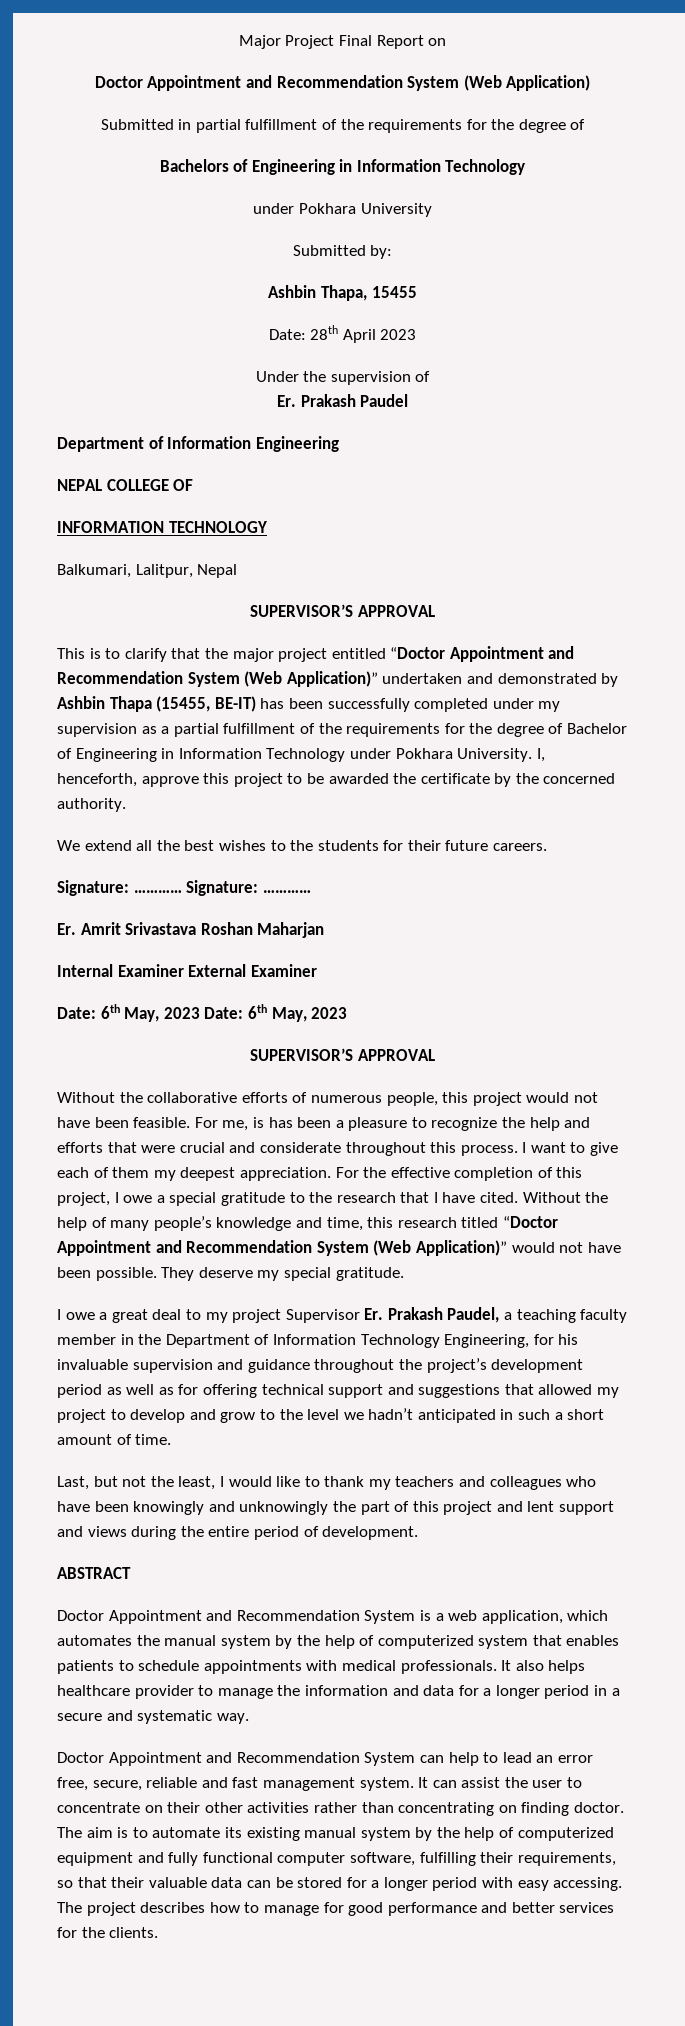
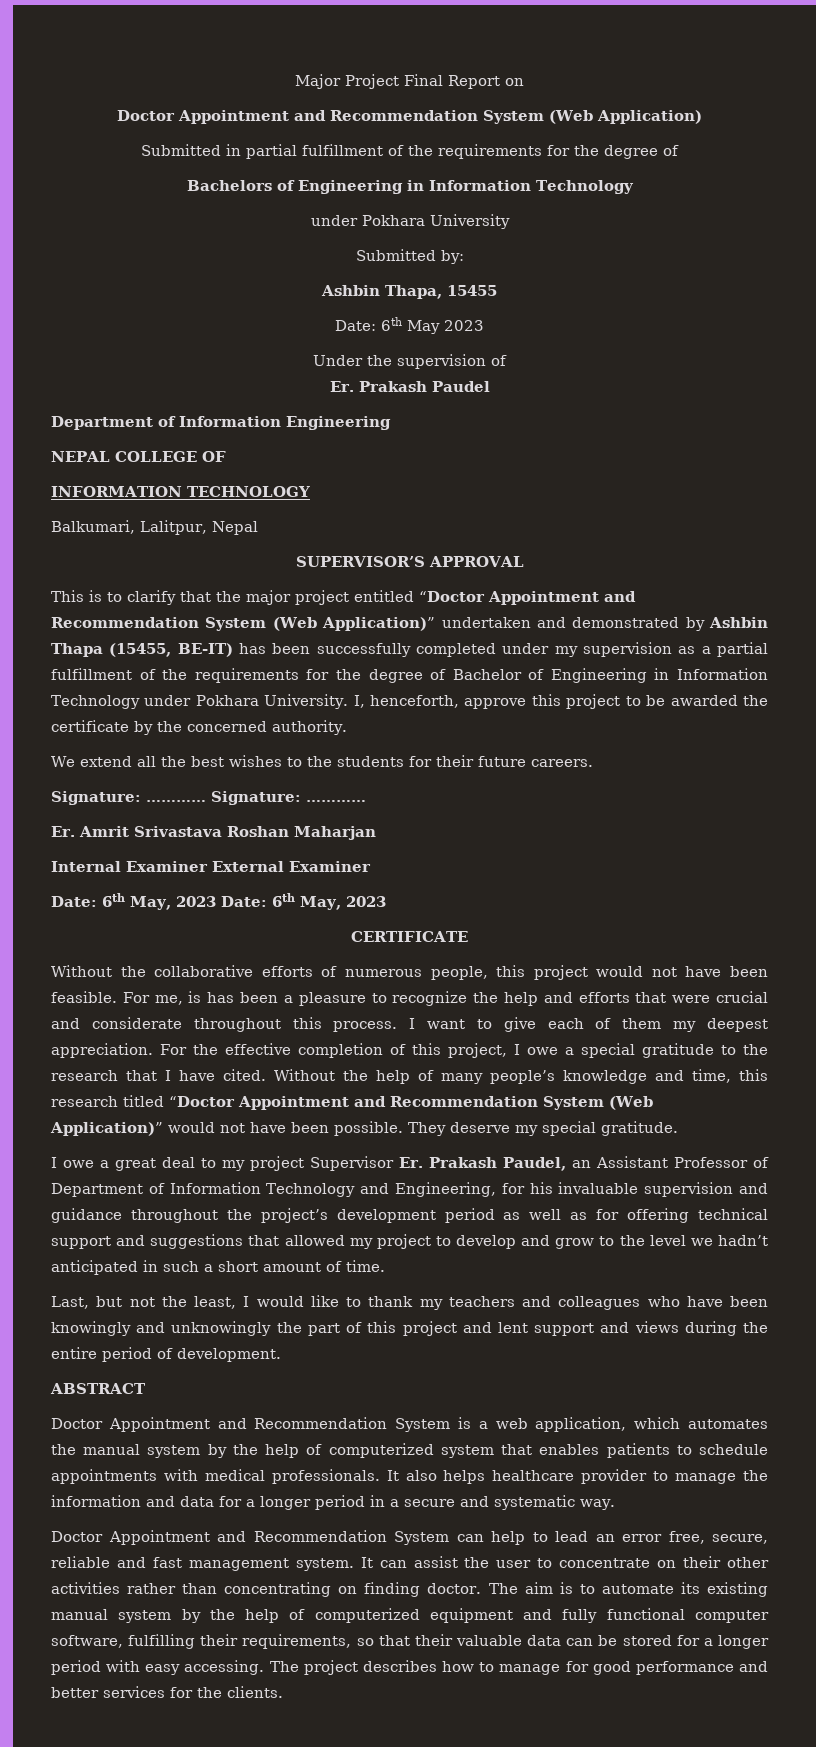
[310,325,376,343] 28th April -> [381,317,440,334] 6th May
[250,1048,435,1061] SUPERVISOR’S APPROVAL -> [351,931,468,942] CERTIFICATE
[504,1309,628,1323] [57,1334,162,1345] a teaching faculty member in the -> [571,1156,769,1168] an Assistant Professor of
(440, 1341) none -> [360,1183,390,1194] and

